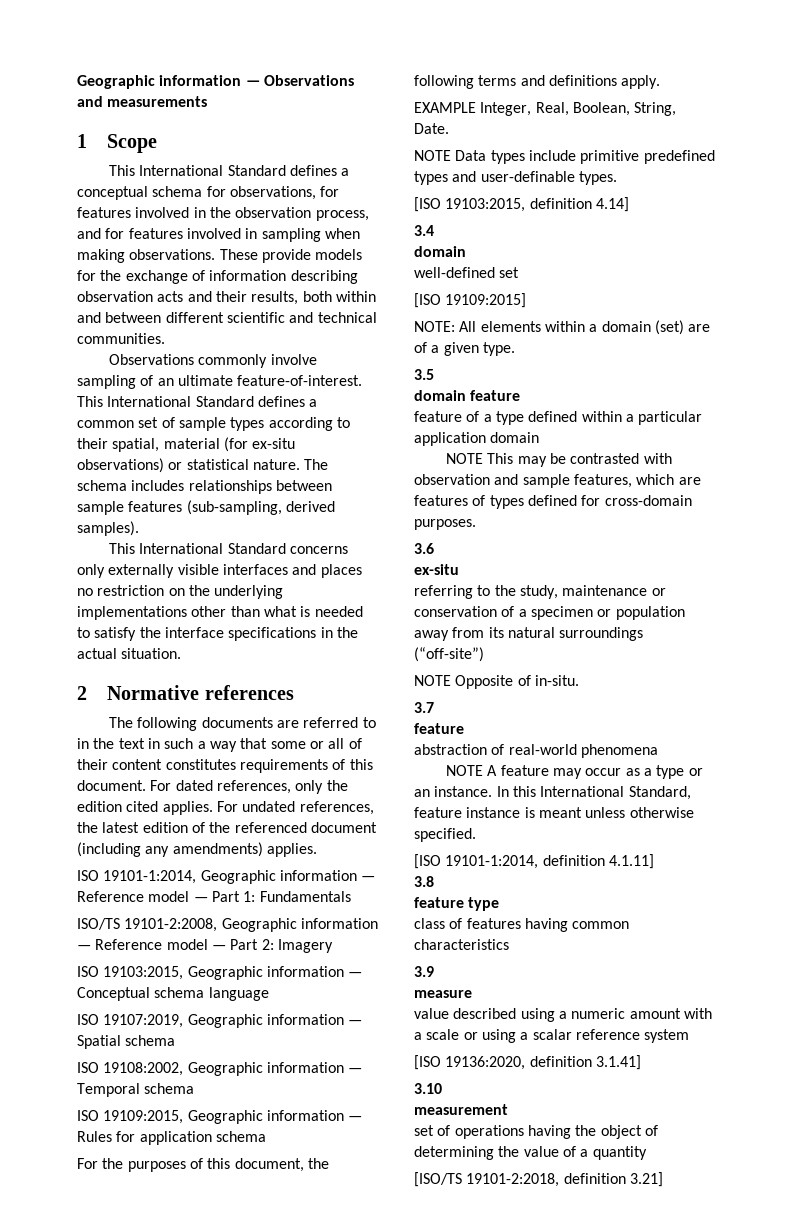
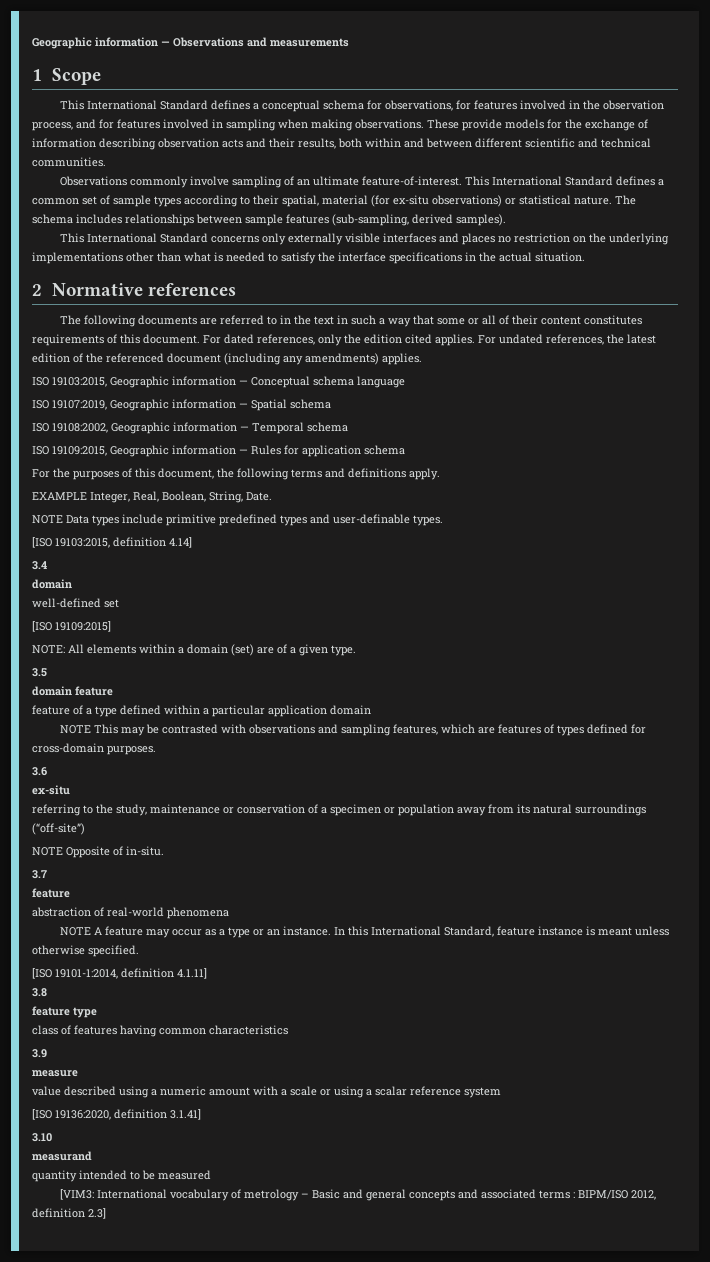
[77,870,376,884] [77,891,351,902] [77,918,378,932] [77,939,333,953] // ISO 19101-1:2014, Geographic information — Reference model — Part 1: Fundamentals // ISO/TS 19101-2:2008, Geographic information — Reference model — Part 2: Imagery -> (422, 359) none
[414,474,570,488] observation and sample -> [249,724,392,736] observations and sampling
[414,1104,508,1115] [414,1125,658,1139] [414,1146,647,1160] [414,1172,663,1187] measurement // set of operations having the object of determining the value of a quantity // [ISO/TS 19101-2:2018, definition 3.21] -> [32,1151,92,1161] [32,1170,211,1182] [60,1189,657,1201] [32,1208,106,1219] measurand // quantity intended to be measured // [VIM3: International vocabulary of metrology – Basic and general concepts and associated terms : BIPM/ISO 2012, definition 2.3]

